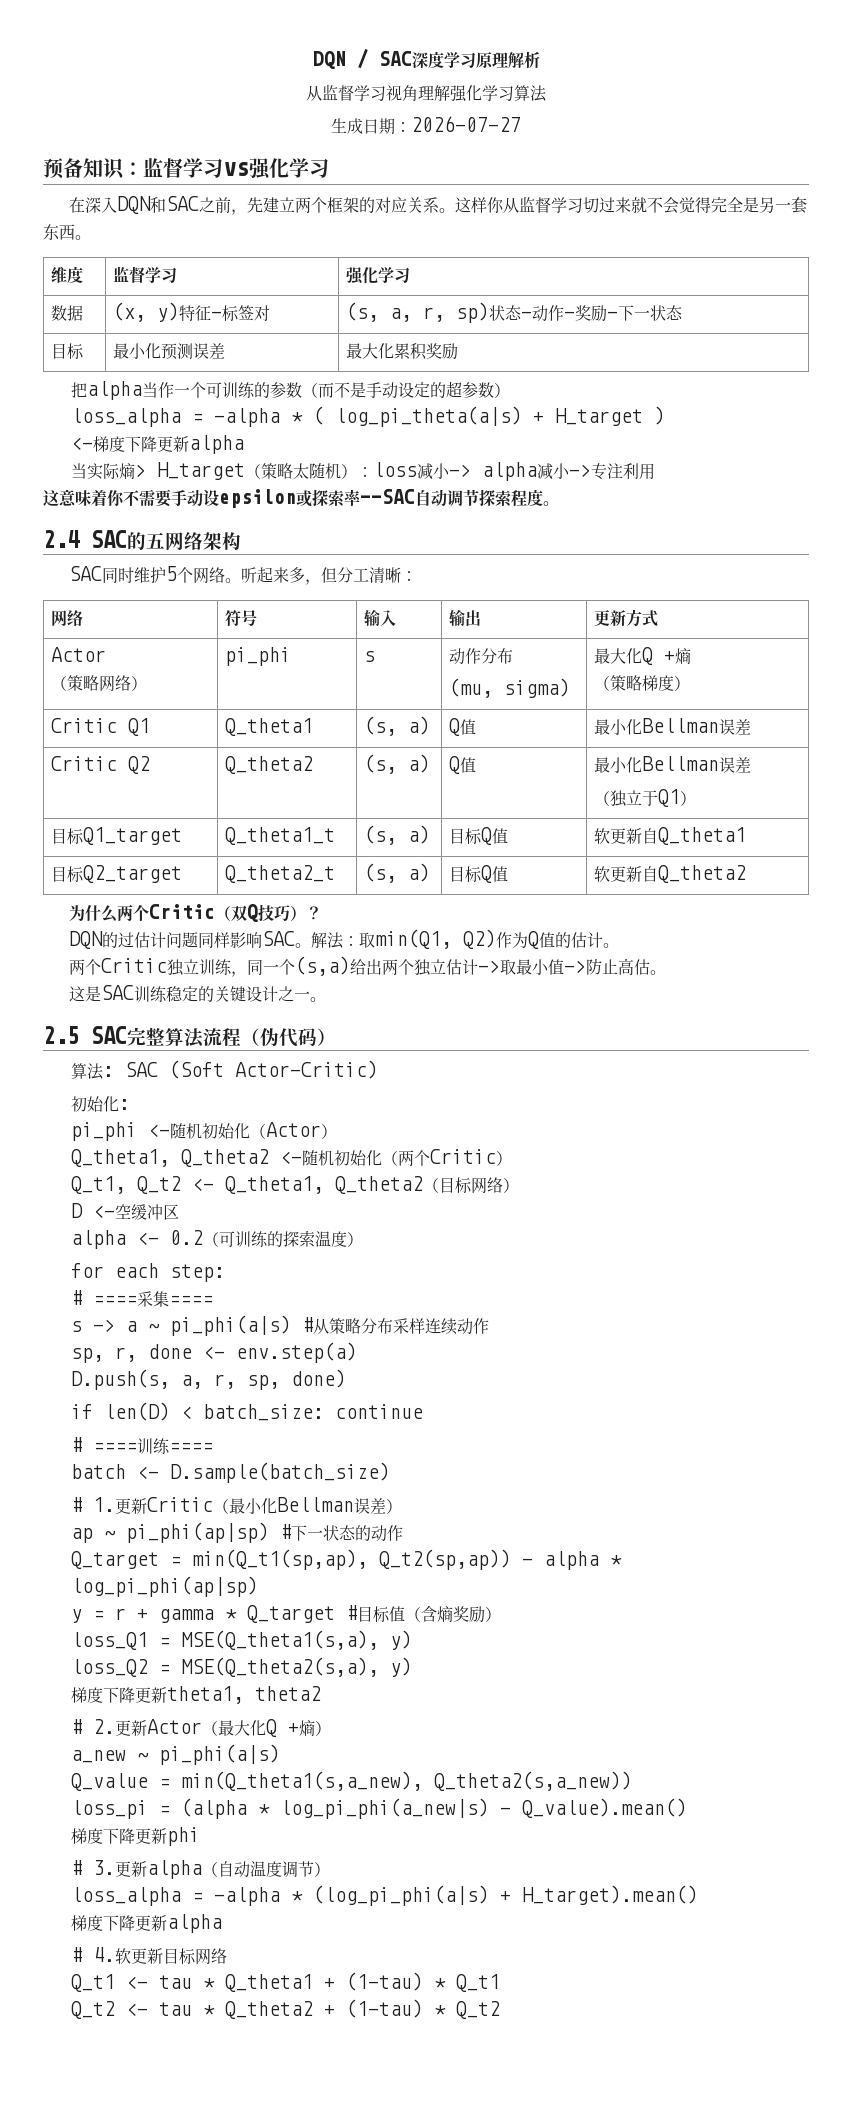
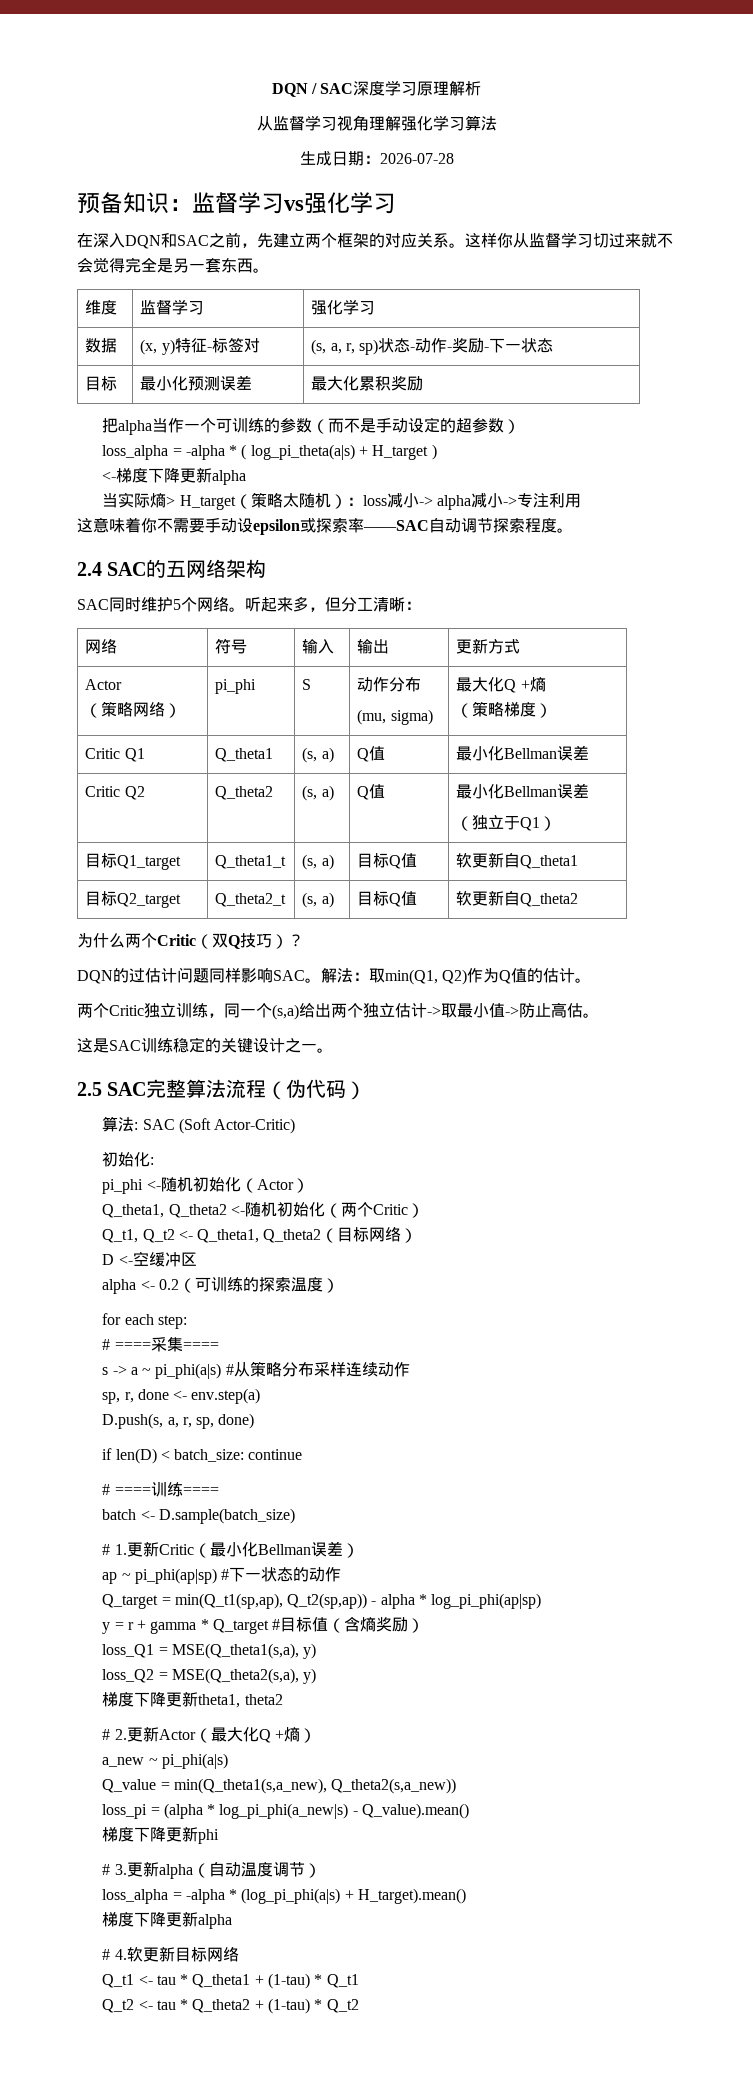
[411,116,521,132] 2026-07-27 -> [379,153,454,164] 2026-07-28
[364,651,376,662] s -> [302,679,312,690] S

